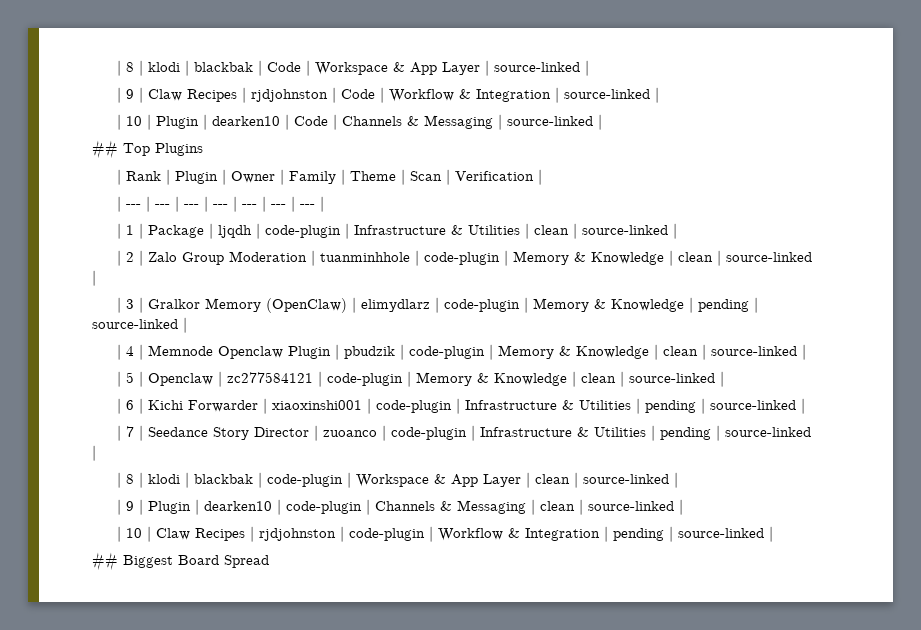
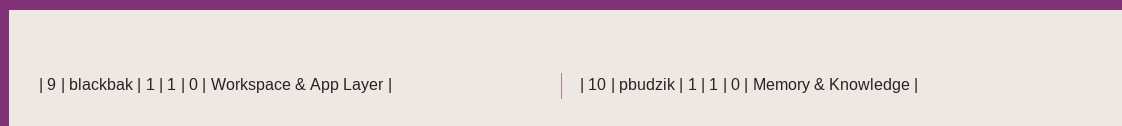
[117,60,590,76] [117,87,660,103] [117,114,603,130] [92,140,203,159] [117,169,543,185] [117,196,325,212] [117,223,678,239] [117,250,813,266] [92,270,96,286] [117,297,759,313] [92,317,187,333] [117,344,807,360] [117,371,725,387] [117,398,806,414] [117,425,812,441] [92,445,96,461] [117,472,679,488] [117,499,684,515] [117,526,774,542] [92,552,269,571] | 8 | klodi | blackbak | Code | Workspace & App Layer | source-linked | // | 9 | Claw Recipes | rjdjohnston | Code | Workflow & Integration | source-linked | // | 10 | Plugin | dearken10 | Code | Channels & Messaging | source-linked | // ## Top Plugins // | Rank | Plugin | Owner | Family | Theme | Scan | Verification | // | --- | --- | --- | --- | --- | --- | --- | // | 1 | Package | ljqdh | code-plugin | Infrastructure & Utilities | clean | source-linked | // | 2 | Zalo Group Moderation | tuanminhhole | code-plugin | Memory & Knowledge | clean | source-linked | // | 3 | Gralkor Memory (OpenClaw) | elimydlarz | code-plugin | Memory & Knowledge | pending | source-linked | // | 4 | Memnode Openclaw Plugin | pbudzik | code-plugin | Memory & Knowledge | clean | source-linked | // | 5 | Openclaw | zc277584121 | code-plugin | Memory & Knowledge | clean | source-linked | // | 6 | Kichi Forwarder | xiaoxinshi001 | code-plugin | Infrastructure & Utilities | pending | source-linked | // | 7 | Seedance Story Director | zuoanco | code-plugin | Infrastructure & Utilities | pending | source-linked | // | 8 | klodi | blackbak | code-plugin | Workspace & App Layer | clean | source-linked | // | 9 | Plugin | dearken10 | code-plugin | Channels & Messaging | clean | source-linked | // | 10 | Claw Recipes | rjdjohnston | code-plugin | Workflow & Integration | pending | source-linked | // ## Biggest Board Spread -> [39,78,392,93] [580,78,919,93] | 9 | blackbak | 1 | 1 | 0 | Workspace & App Layer | // | 10 | pbudzik | 1 | 1 | 0 | Memory & Knowledge |

